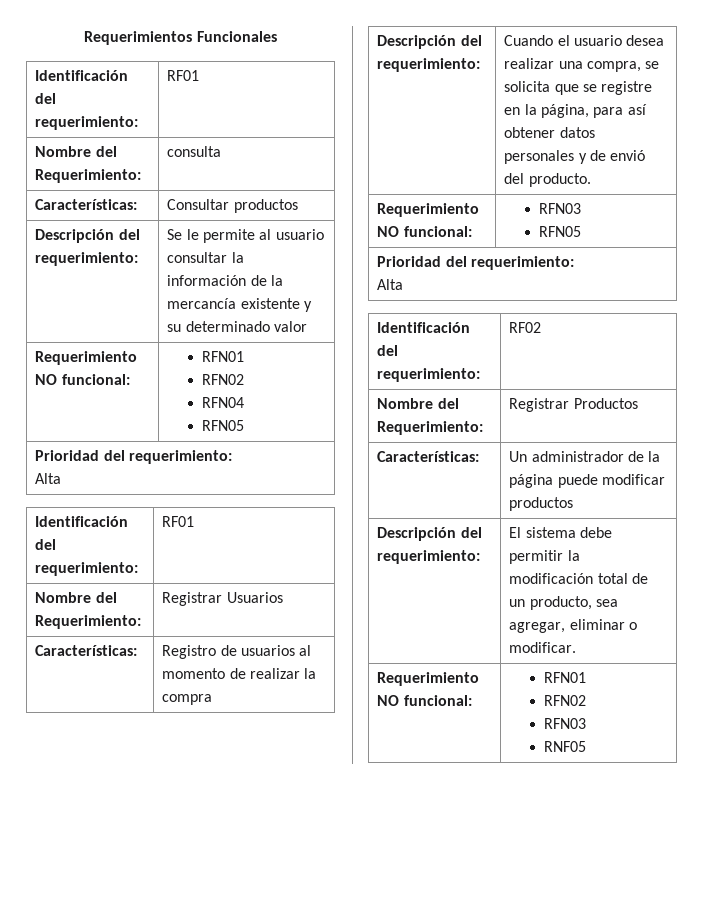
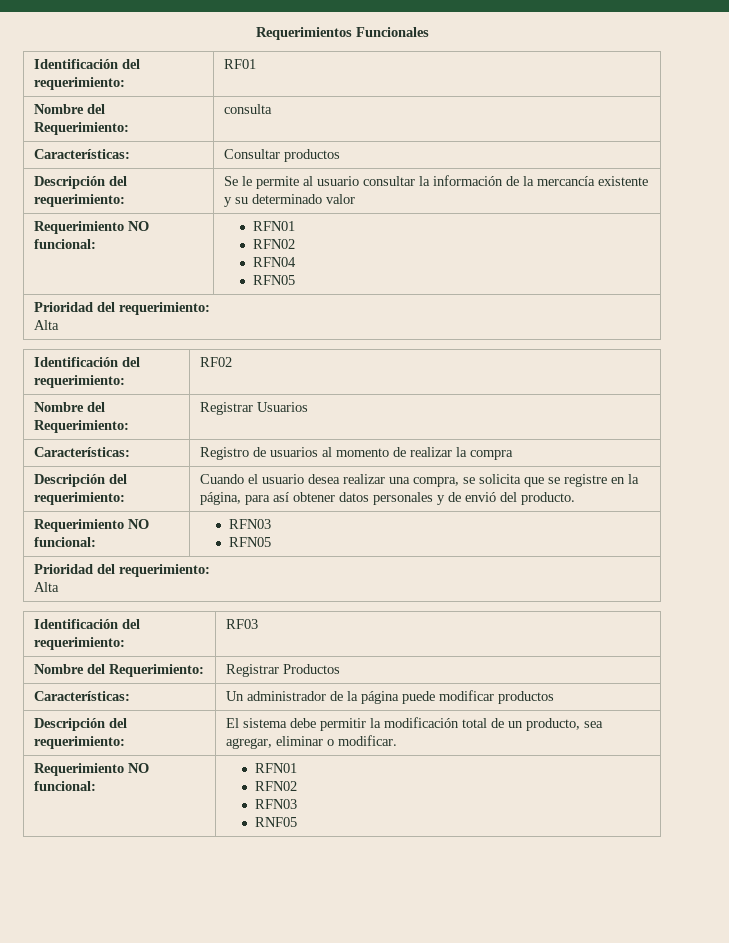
[162,516,195,527] RF01 -> [199,357,232,367] RF02
[509,322,542,333] RF02 -> [225,619,258,629] RF03

